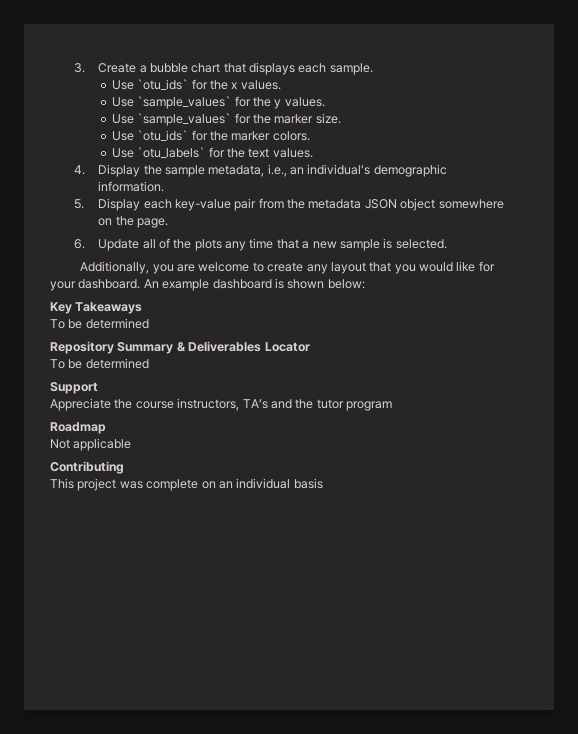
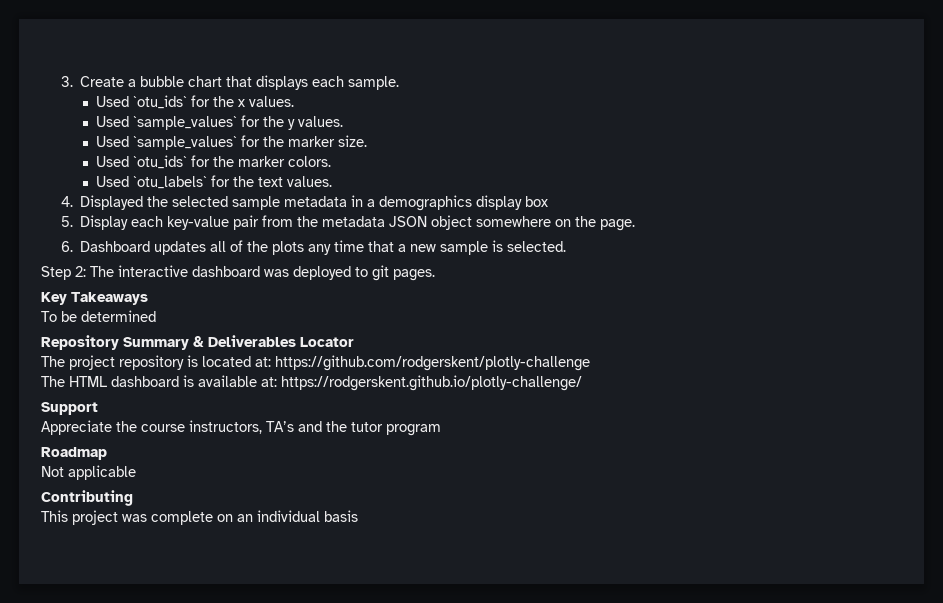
[111,80,134,90] Use -> [96,96,130,107] Used
[111,97,134,107] Use -> [96,116,130,127] Used
[111,114,134,124] Use -> [96,136,130,147] Used
[111,131,134,141] Use -> [96,156,130,167] Used
[111,148,134,158] Use -> [96,176,130,187] Used
[98,164,447,177] [98,181,165,192] Display the sample metadata, i.e., an individual's demographic information. -> [80,195,549,211] Displayed the selected sample metadata in a demographics display box
[98,239,140,251] Update -> [80,241,207,255] Dashboard updates
[80,261,495,274] [50,278,365,291] Additionally, you are welcome to create any layout that you would like for your dashboard. An example dashboard is shown below: -> [41,265,435,281] Step 2: The interactive dashboard was deployed to git pages.
[50,358,149,369] To be determined -> [41,355,590,371] [41,375,582,391] The project repository is located at: https://github.com/rodgerskent/plotly-challenge // The HTML dashboard is available at: https://rodgerskent.github.io/plotly-challenge/

